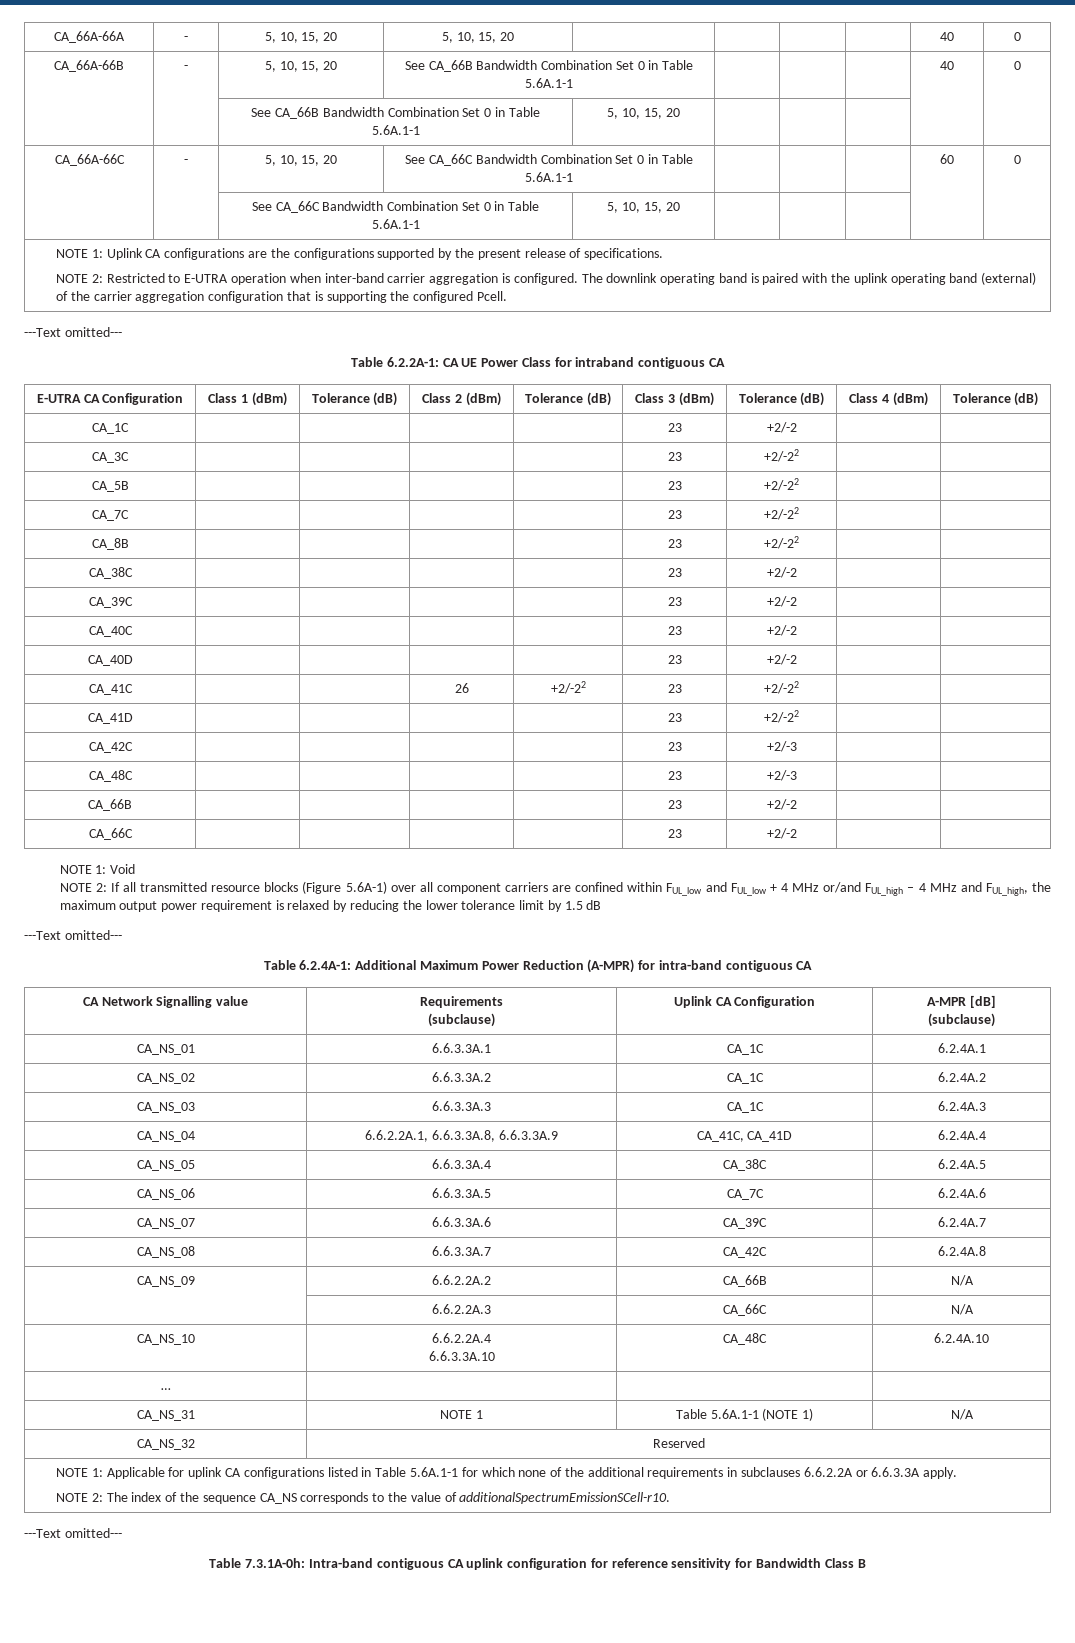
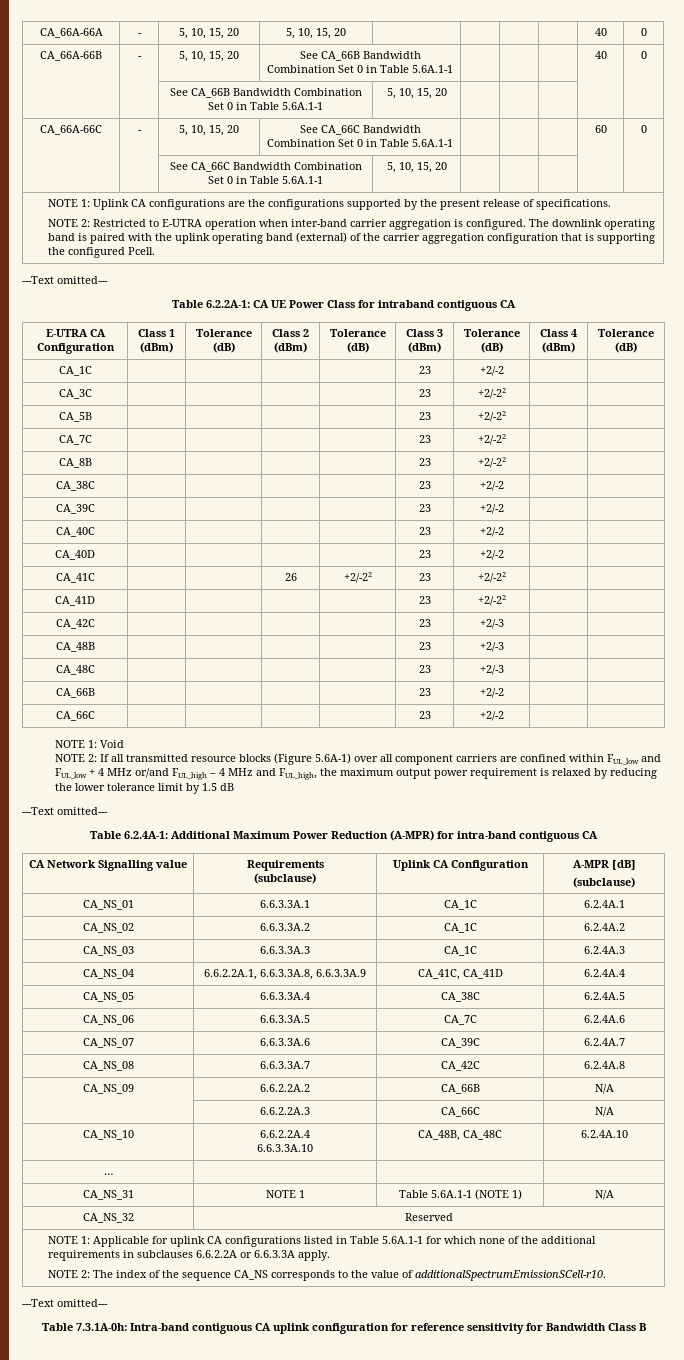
(797, 746) none -> [55,642,95,652] [418,642,431,650] [479,642,504,652] // CA_48B | | | | | 23 | +2/-3 | |
(495, 1356) none -> [418,1130,460,1141] CA_48B,

